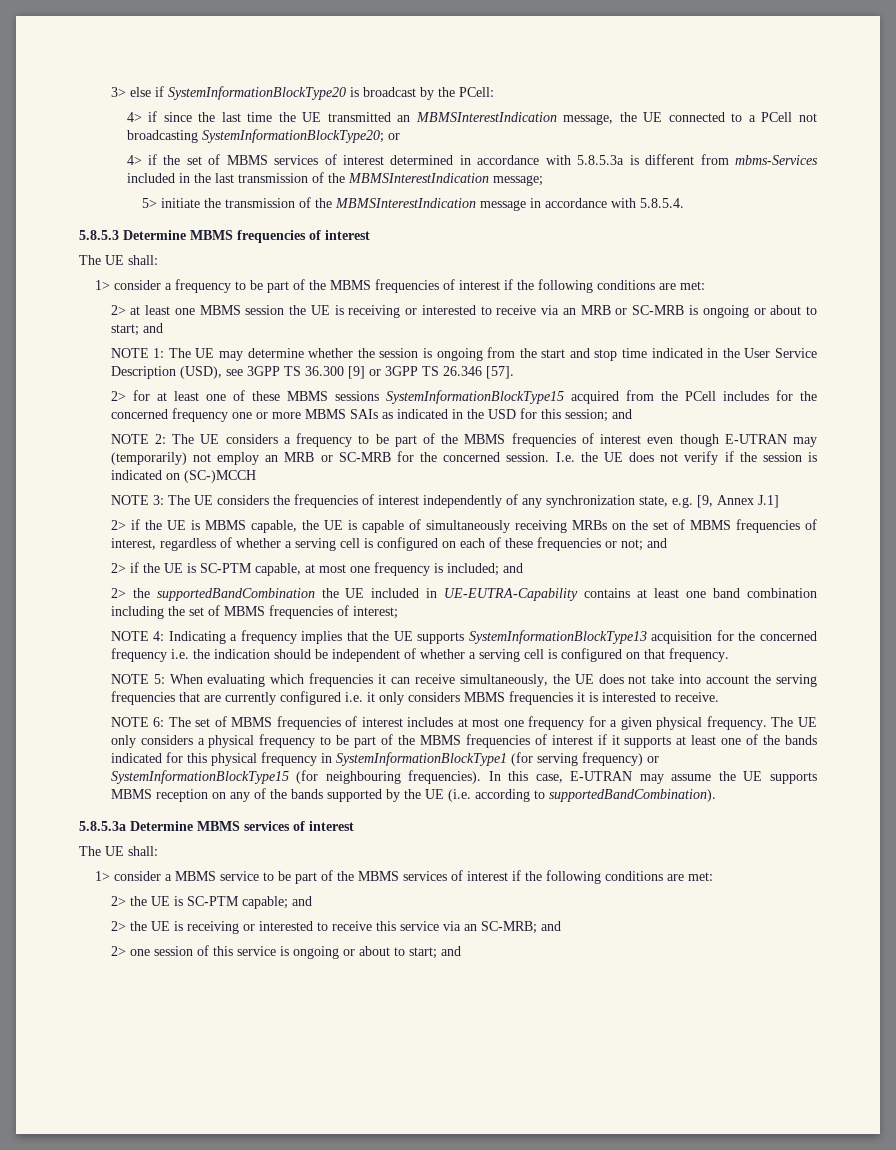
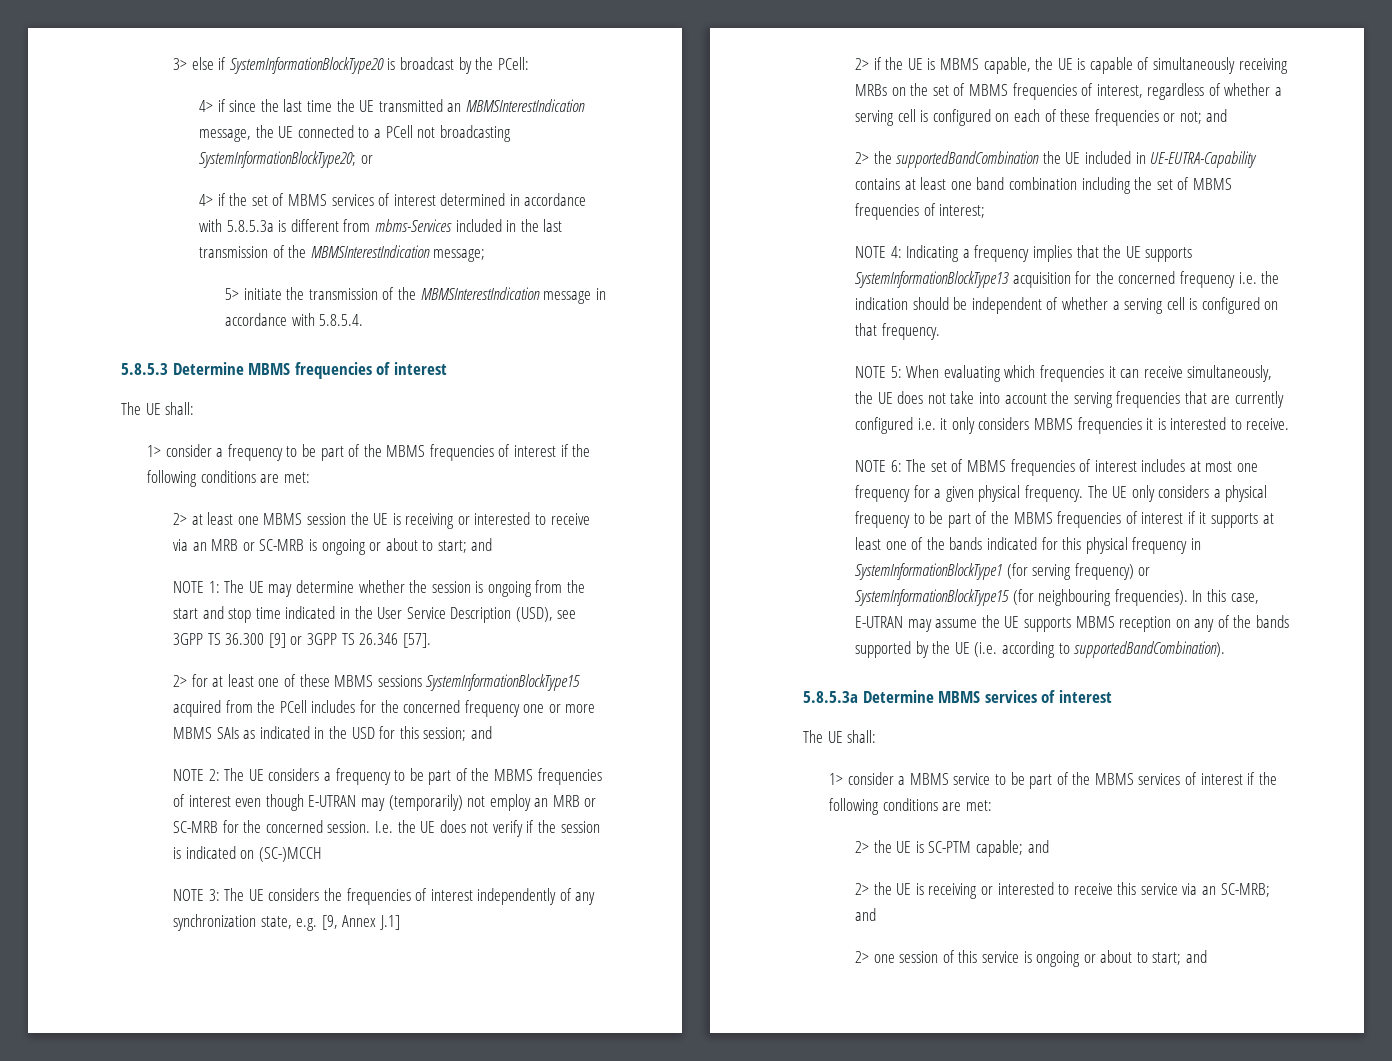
[110,562,523,576] // 2> if the UE is SC-PTM capable, at most one frequency is included; and -> (1228, 115) none

